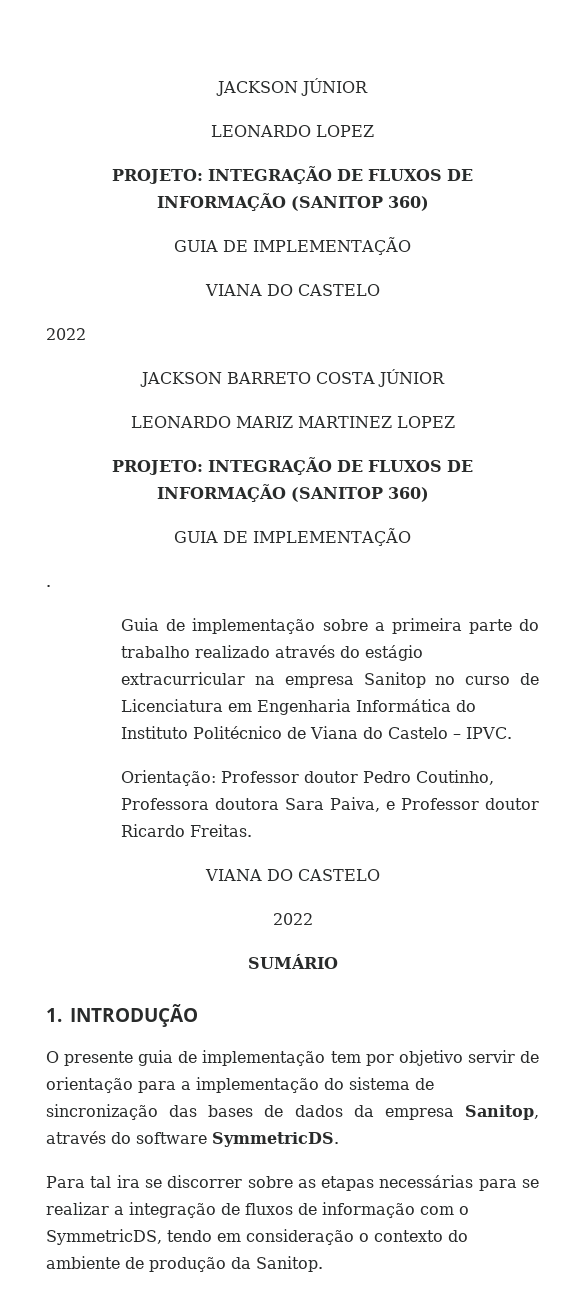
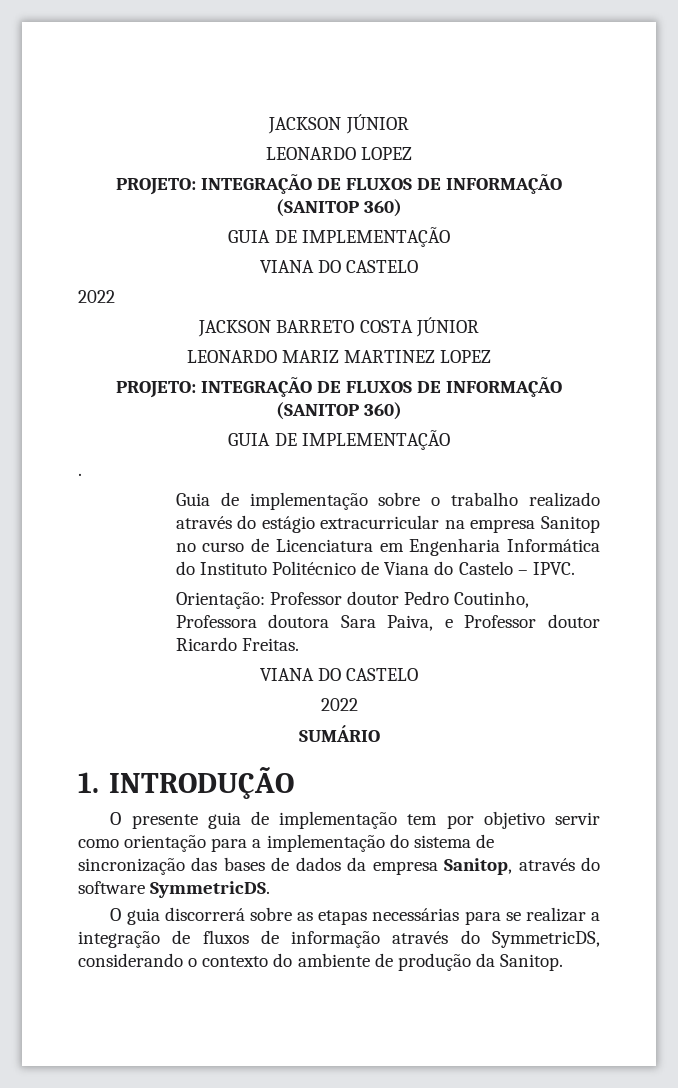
[374,618,539,634] a primeira parte do -> [431,497,441,506] o
[519,1051,539,1063] de -> [78,839,119,848] como
[46,1175,243,1188] Para tal ira se discorrer -> [110,907,245,925] O guia discorrerá
[420,1206,469,1215] [46,1229,354,1245] com o SymmetricDS, tendo em consideração -> [392,930,600,948] [78,953,183,967] através do SymmetricDS, considerando

